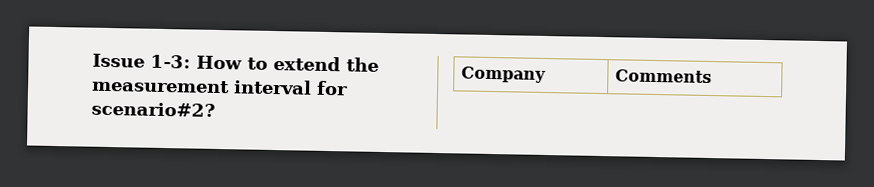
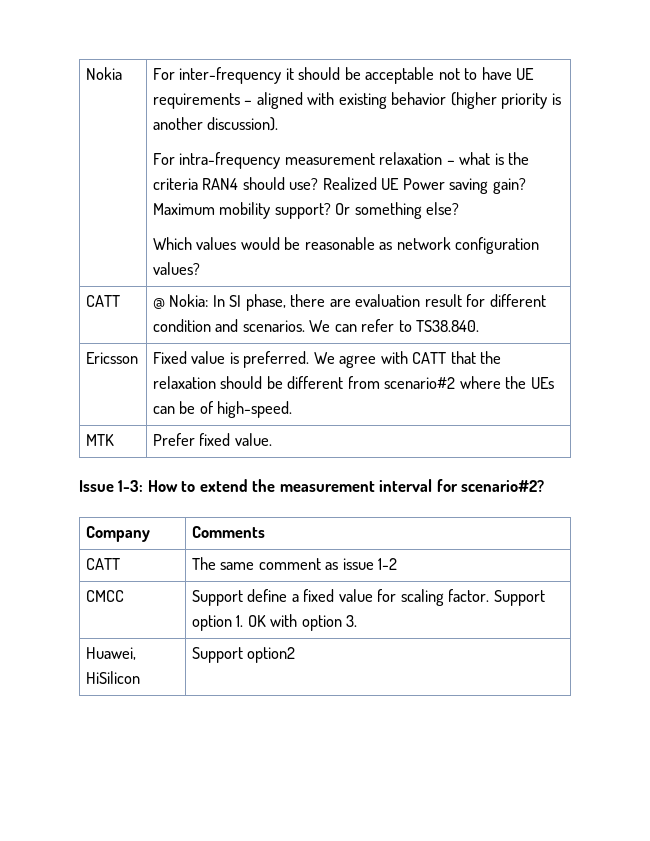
(92, 60) none -> [86,67,123,80] [153,67,535,84] [153,92,561,109] [153,117,279,131] [153,152,530,169] [153,177,526,194] [153,202,460,219] [153,237,540,254] [153,262,201,275] [86,295,121,307] [153,294,546,311] [153,319,480,332] [86,352,139,364] [153,351,502,368] [153,376,554,389] [153,401,293,418] [86,434,115,446] [153,433,272,446] Nokia | For inter-frequency it should be acceptable not to have UE requirements – aligned with existing behavior (higher priority is another discussion). // For intra-frequency measurement relaxation – what is the criteria RAN4 should use? Realized UE Power saving gain? Maximum mobility support? Or something else? // Which values would be reasonable as network configuration values? // CATT | @ Nokia: In SI phase, there are evaluation result for different condition and scenarios. We can refer to TS38.840. // Ericsson | Fixed value is preferred. We agree with CATT that the relaxation should be different from scenario#2 where the UEs can be of high-speed. // MTK | Prefer fixed value. //
(713, 76) none -> [86,558,121,570] [192,557,398,570] [86,590,125,602] [192,589,545,606] [192,614,358,631] [86,647,137,660] [86,671,141,684] [192,647,296,663] // CATT | The same comment as issue 1-2 // CMCC | Support define a fixed value for scaling factor. Support option 1. OK with option 3. // Huawei, HiSilicon | Support option2

